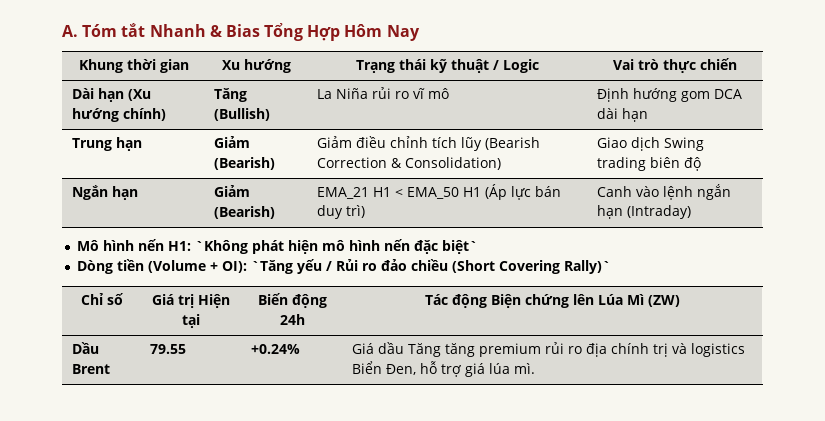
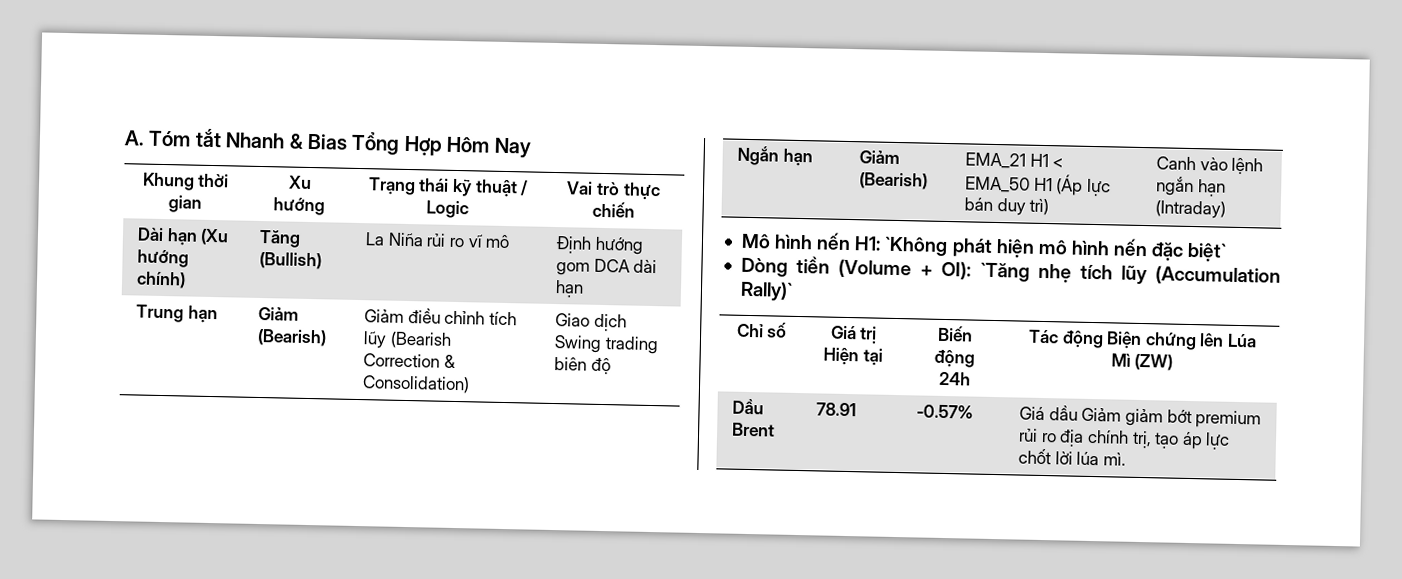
[296,259,560,274] yếu / Rủi ro đảo chiều (Short Covering -> [1037,263,1281,286] nhẹ tích lũy (Accumulation
[150,344,187,354] [251,344,301,354] 79.55 | +0.24% -> [816,402,857,417] [916,404,974,419] 78.91 | -0.57%
[408,343,476,357] Tăng tăng -> [1081,407,1192,427] Giảm giảm bớt
[653,343,746,357] [352,361,486,377] trị và logistics Biển Đen, hỗ trợ giá -> [1131,430,1231,450] [1018,448,1073,465] trị, tạo áp lực chốt lời

